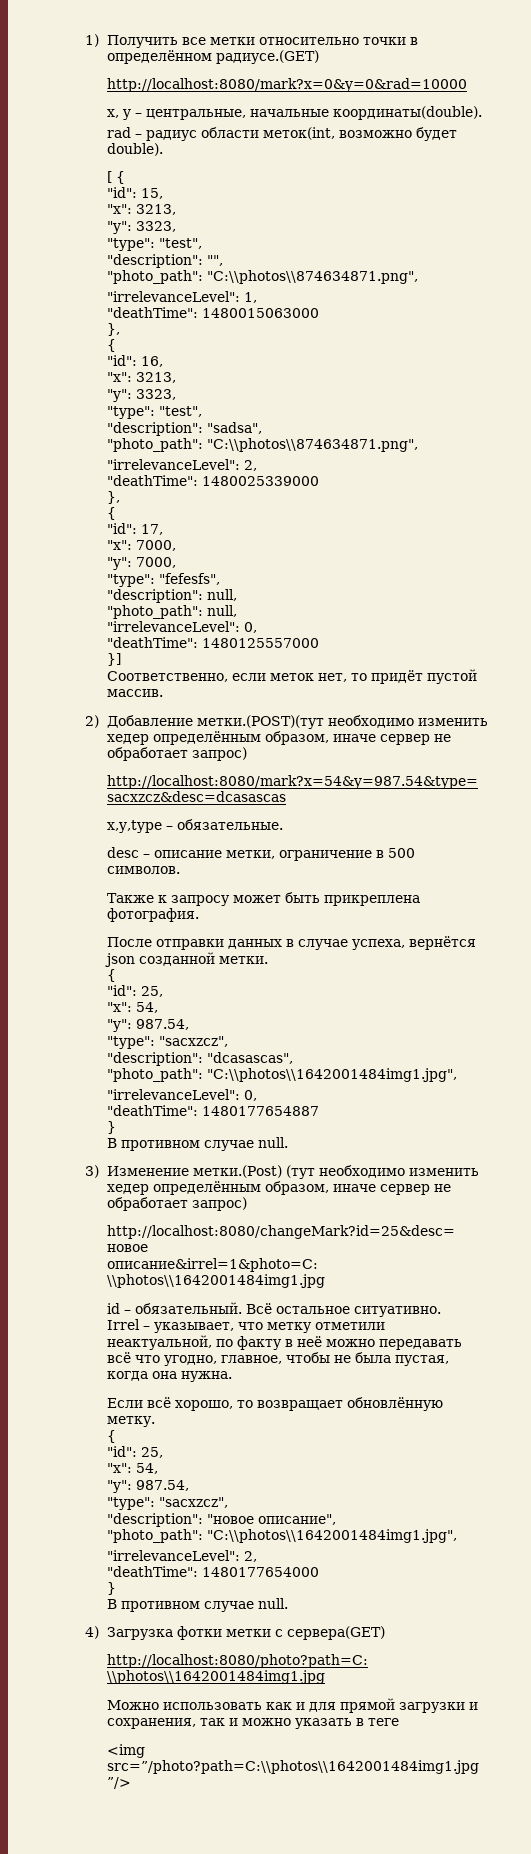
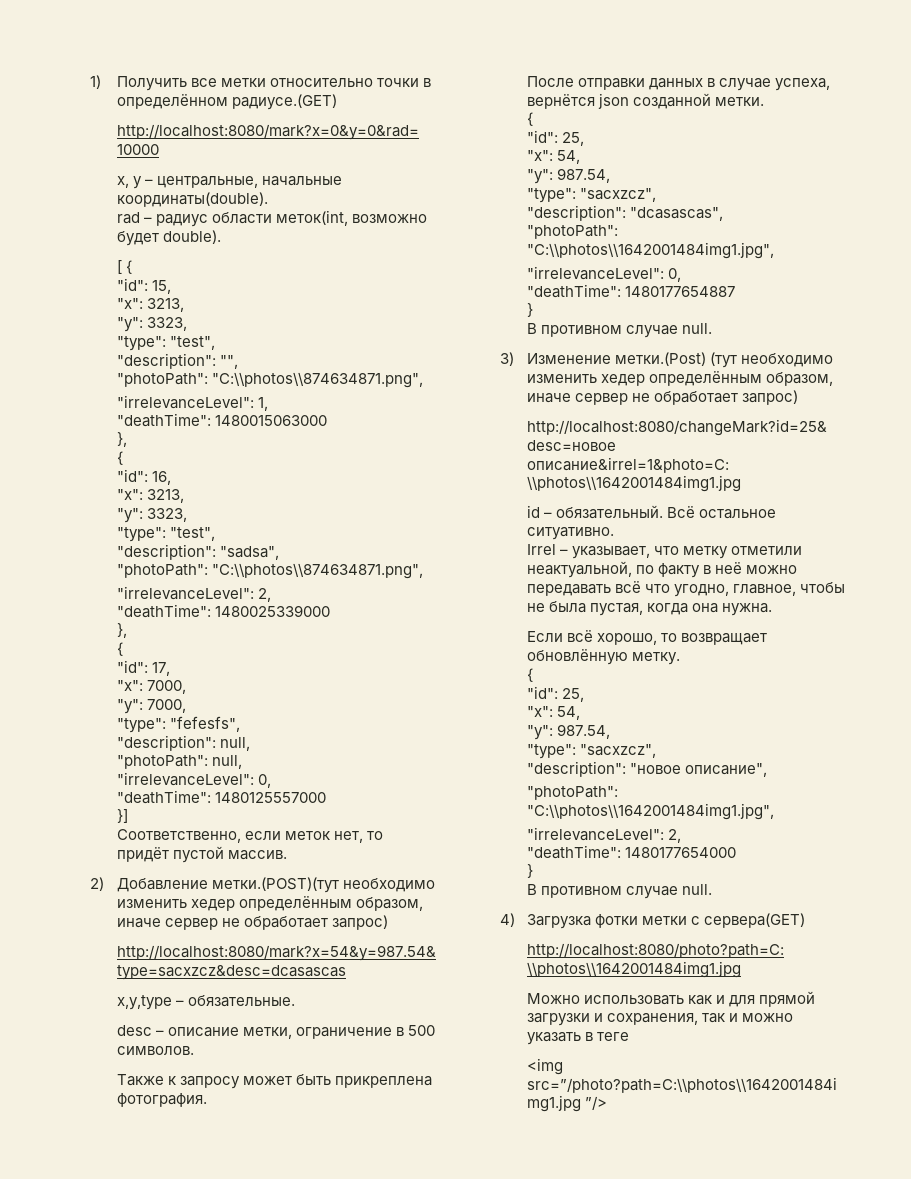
[106,270,203,284] "photo_path": -> [116,373,208,387] "photoPath":
[106,438,203,452] "photo_path": -> [116,564,208,578] "photoPath":
[106,605,203,619] "photo_path": -> [116,755,208,769] "photoPath":
[106,1068,203,1082] "photo_path": -> [526,225,618,239] "photoPath":
[106,1529,203,1543] "photo_path": -> [526,786,618,800] "photoPath":

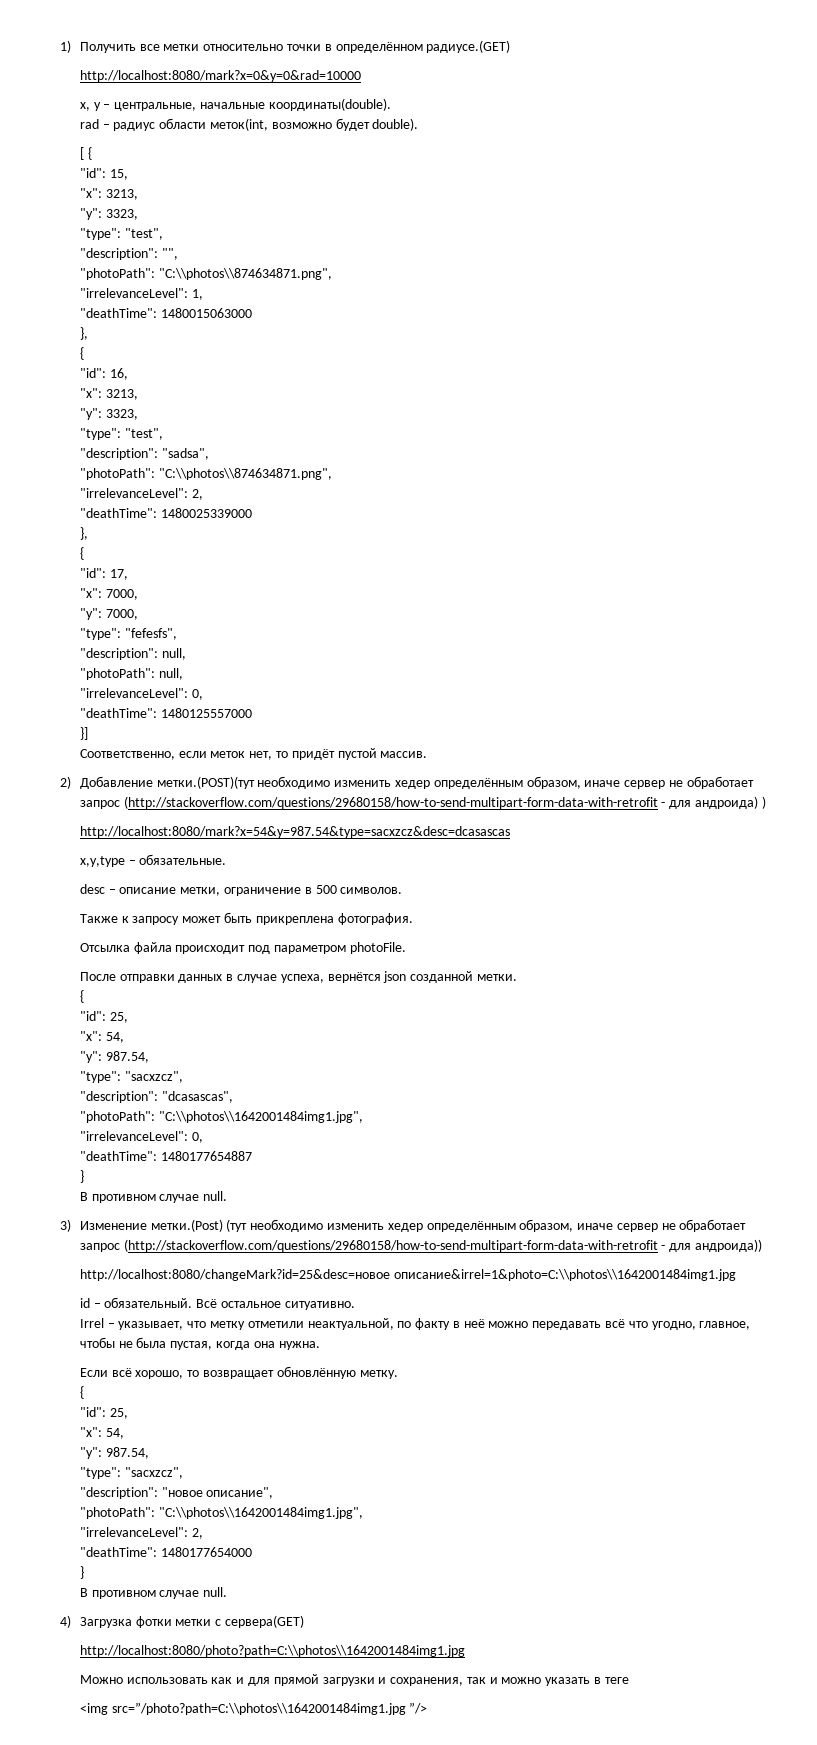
[331,915,388,930] запрос) -> [79,796,766,809] запрос (http://stackoverflow.com/questions/29680158/how-to-send-multipart-form-data-with-retrofit - для андроида) )
(207, 1100) none -> [79,942,406,954] // Отсылка файла происходит под параметром photoFile.
[741,390,798,405] запрос) -> [79,1239,762,1252] запрос (http://stackoverflow.com/questions/29680158/how-to-send-multipart-form-data-with-retrofit - для андроида))

